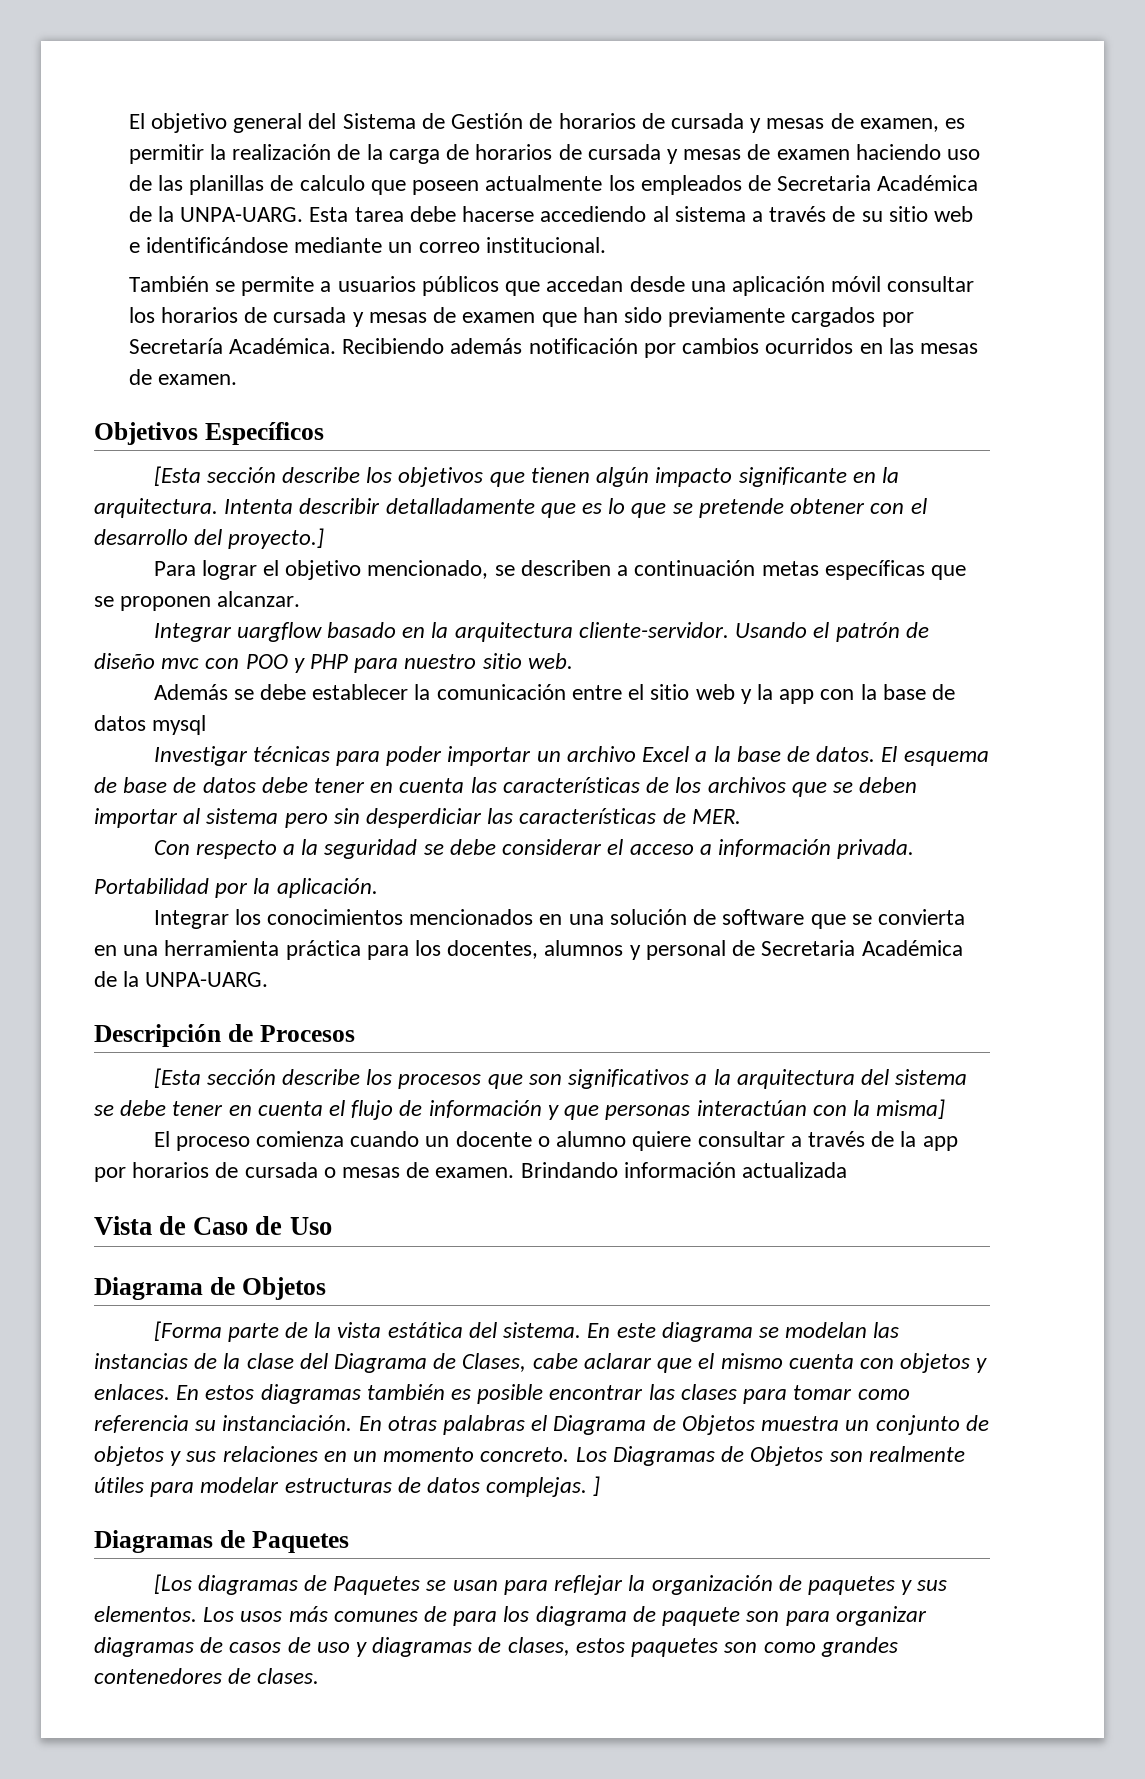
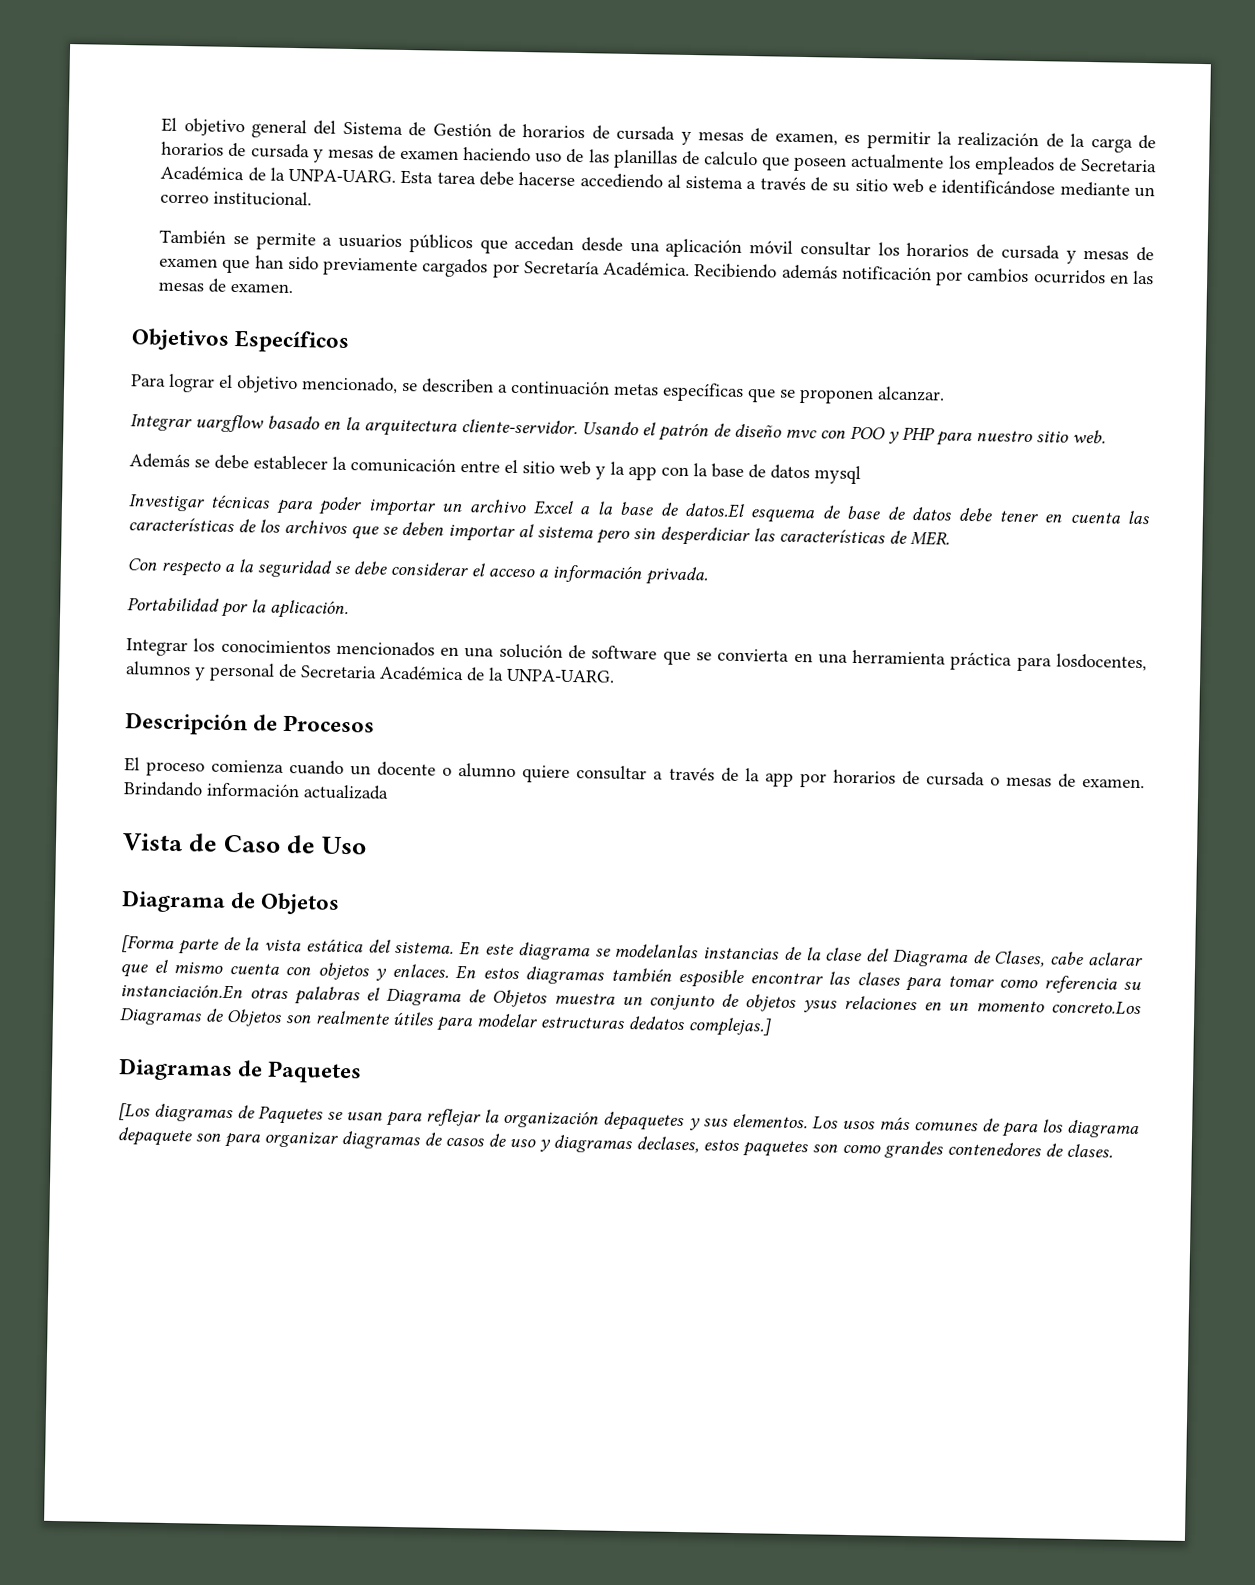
[153,466,899,487] [94,498,927,518] [94,528,325,549] // [Esta sección describe los objetivos que tienen algún impacto significante en la arquitectura. Intenta describir detalladamente que es lo que se pretende obtener con el desarrollo del proyecto.] -> (351, 342) none
[816,746,898,762] datos. El -> [683,502,745,519] datos.El
[415,940,539,959] los docentes, -> [1055,653,1147,672] losdocentes,
[153,1068,968,1089] [94,1099,946,1120] // [Esta sección describe los procesos que son significativos a la arquitectura del sistema se debe tener en cuenta el flujo de información y que personas interactúan con la misma] -> (376, 723) none
[785,1322,900,1338] modelan las -> [614,943,699,959] modelanlas
[451,1384,544,1404] es posible -> [678,968,744,989] esposible
[222,1415,382,1431] instanciación. En -> [120,983,243,1000] instanciación.En
[170,1451,217,1466] y sus -> [802,1000,837,1013] ysus
[480,1447,607,1462] concreto. Los -> [1051,1000,1142,1016] concreto.Los
[397,1476,601,1497] de datos complejas. ] -> [628,1016,772,1037] dedatos complejas.]
[778,1575,895,1595] de paquetes -> [603,1111,685,1132] depaquetes
[632,1606,741,1626] de paquete -> [117,1127,193,1147] depaquete
[478,1637,570,1656] de clases, -> [636,1136,699,1154] declases,

